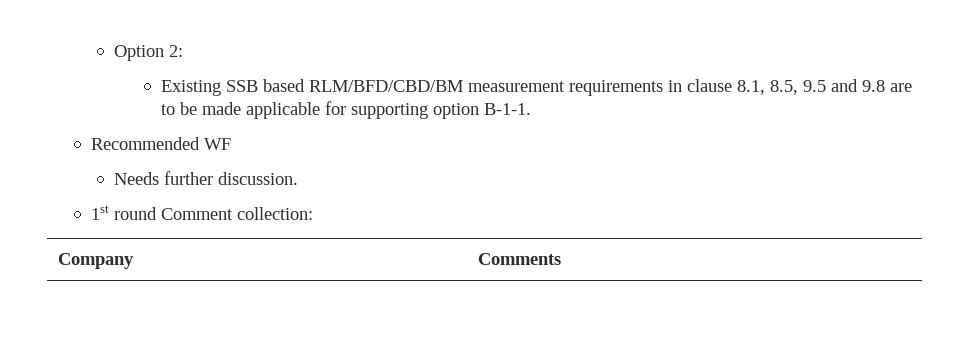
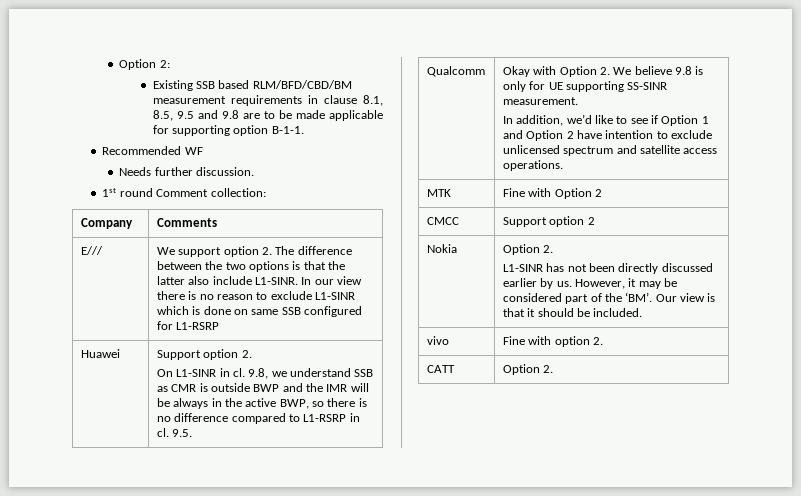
(562, 259) none -> [80,246,103,255] [156,246,352,257] [156,261,346,272] [156,276,363,285] [156,291,356,300] [156,306,363,317] [156,321,220,330] [80,349,120,358] [156,349,252,360] [156,368,374,379] [156,383,369,392] [156,398,367,409] [156,413,360,424] [156,428,193,437] [426,66,485,77] [502,66,704,77] [502,81,668,92] [502,97,578,105] [502,114,709,126] [502,130,713,141] [502,145,718,156] [502,160,563,171] [426,189,451,197] [502,188,602,199] [426,217,459,225] [502,216,595,227] [426,244,457,253] [502,244,554,255] [502,263,713,274] [502,278,678,289] [502,292,716,304] [502,308,643,317] [426,336,449,345] [502,336,603,347] [426,365,455,373] [502,364,554,375] // E/// | We support option 2. The difference between the two options is that the latter also include L1-SINR. In our view there is no reason to exclude L1-SINR which is done on same SSB configured for L1-RSRP // Huawei | Support option 2. // On L1-SINR in cl. 9.8, we understand SSB as CMR is outside BWP and the IMR will be always in the active BWP, so there is no difference compared to L1-RSRP in cl. 9.5. // Qualcomm | Okay with Option 2. We believe 9.8 is only for UE supporting SS-SINR measurement. // In addition, we’d like to see if Option 1 and Option 2 have intention to exclude unlicensed spectrum and satellite access operations. // MTK | Fine with Option 2 // CMCC | Support option 2 // Nokia | Option 2. // L1-SINR has not been directly discussed earlier by us. However, it may be considered part of the ‘BM’. Our view is that it should be included. // vivo | Fine with option 2. // CATT | Option 2.

